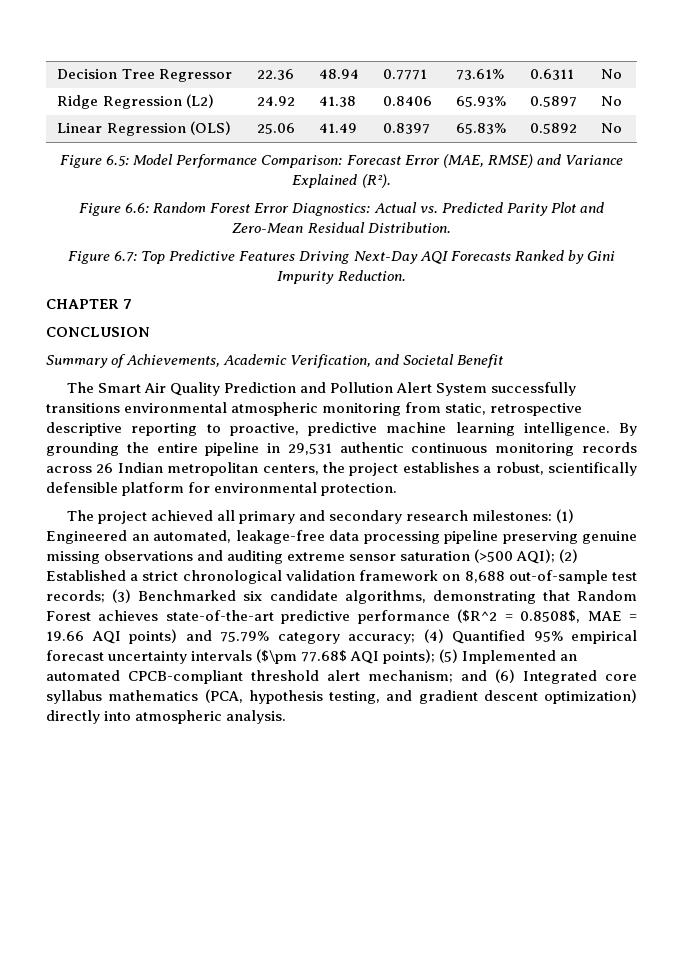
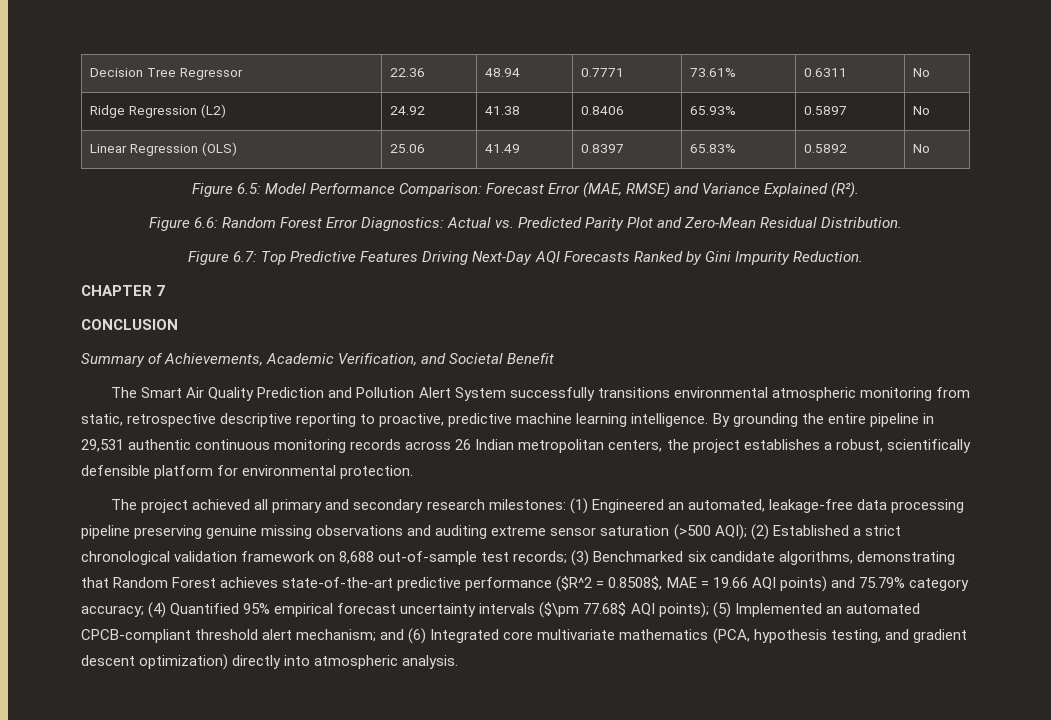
[46,690,102,704] syllabus -> [537,629,616,640] multivariate

